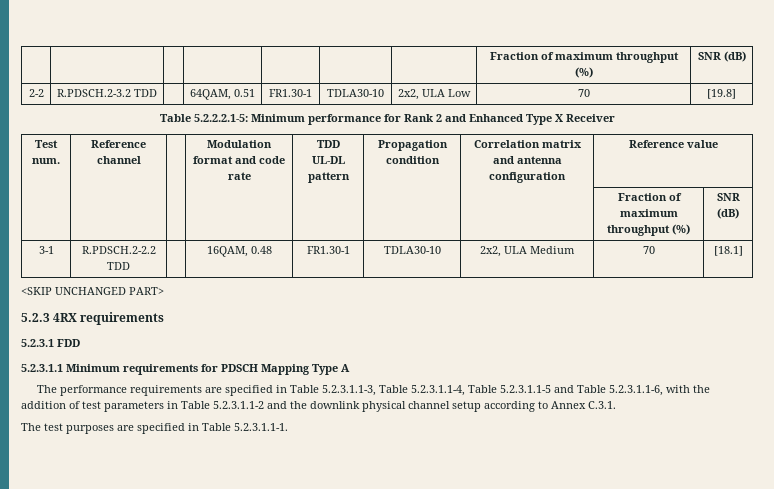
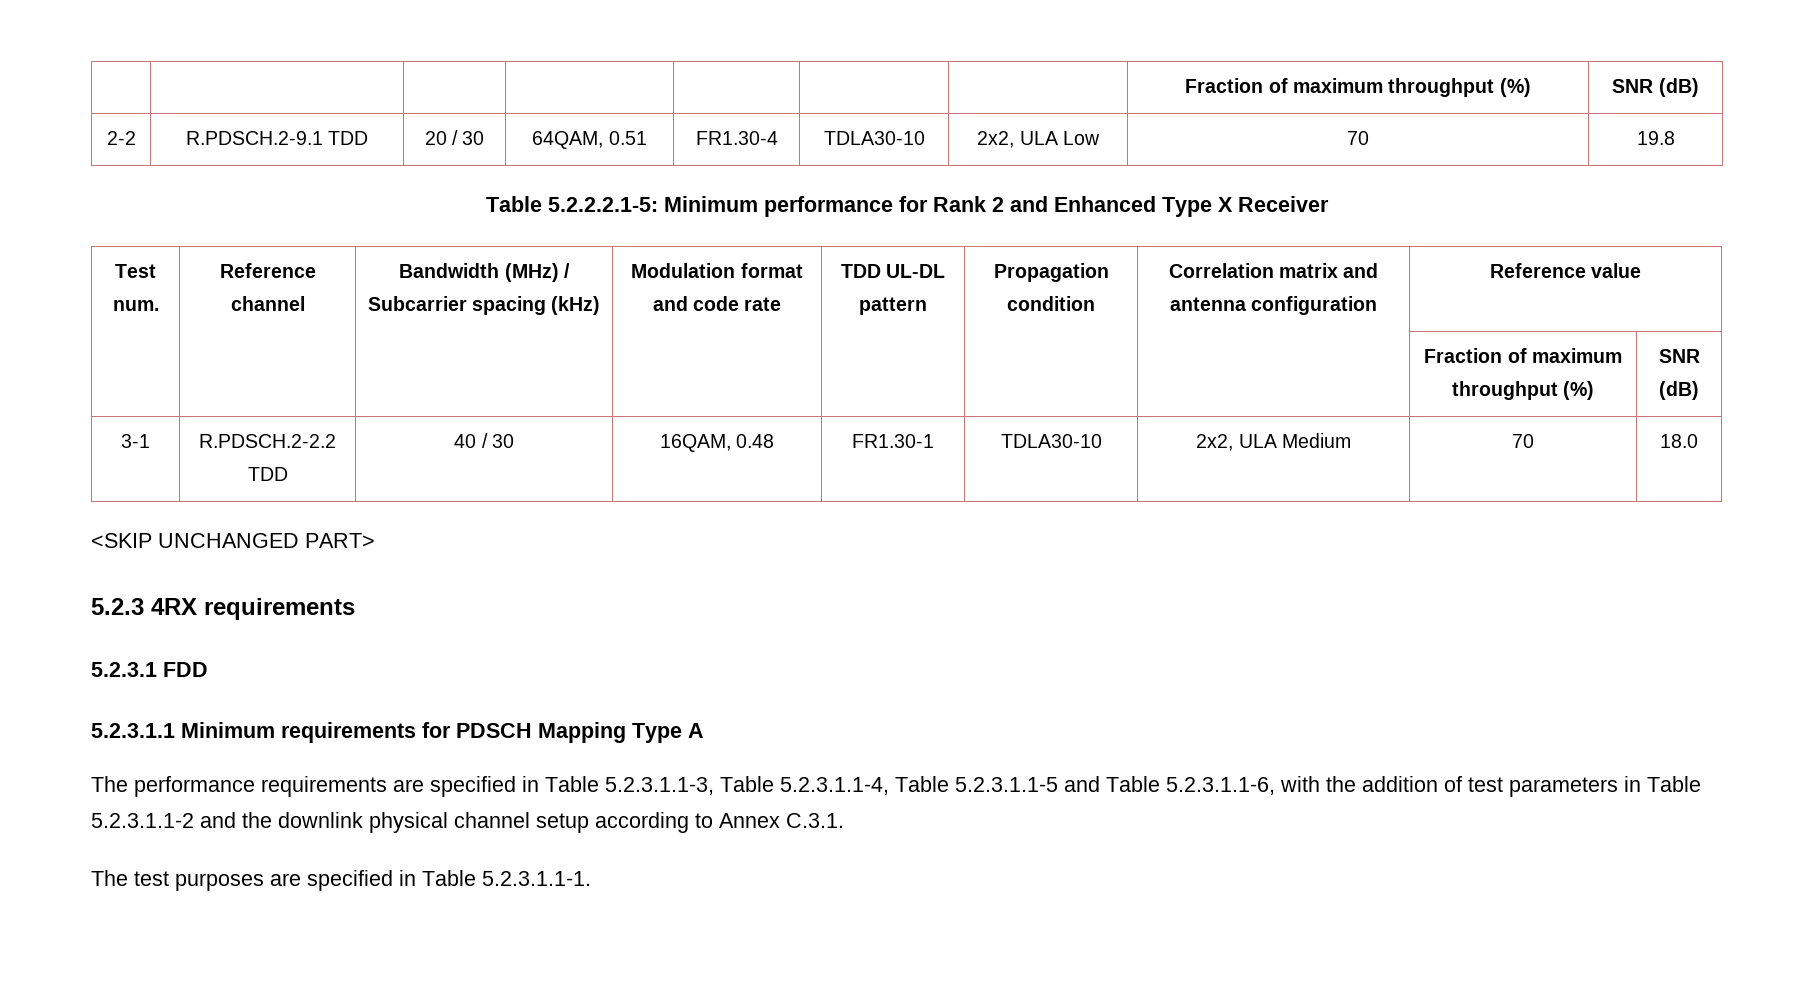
[57,89,157,97] R.PDSCH.2-3.2 TDD | -> [185,131,369,145] [424,130,485,145] R.PDSCH.2-9.1 TDD | 20 / 30
[269,89,312,97] FR1.30-1 -> [695,131,778,145] FR1.30-4
[707,89,736,99] [19.8] -> [1636,131,1675,145] 19.8
(141, 160) none -> [399,263,570,282] [367,296,601,315] Bandwidth (MHz) / Subcarrier spacing (kHz)
(130, 266) none -> [454,433,514,448] 40 / 30
[713,246,743,256] [18.1] -> [1660,434,1698,448] 18.0

